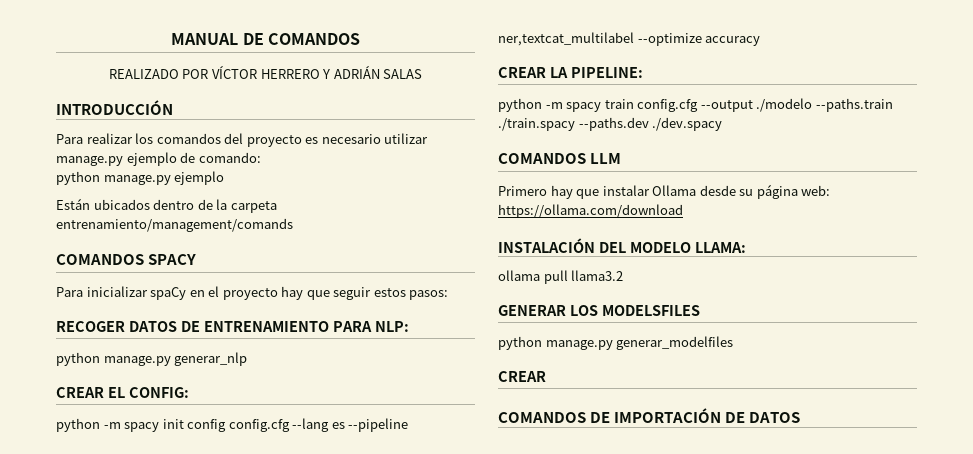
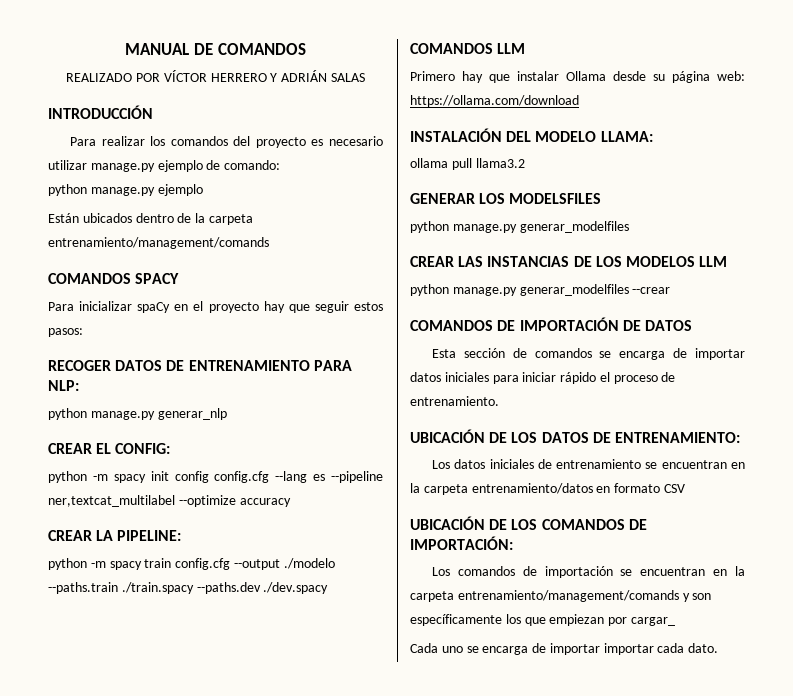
(546, 376) none -> [458,256,728,267] [410,284,671,296] LAS INSTANCIAS DE LOS MODELOS LLM // python manage.py generar_modelfiles --crear
(801, 417) none -> [432,348,745,360] [410,372,676,384] [410,396,499,406] [410,429,740,443] [432,459,745,469] [410,483,685,495] [410,516,647,530] [410,536,513,550] [432,566,745,578] [410,590,712,602] [410,614,675,626] [410,643,719,655] // Esta sección de comandos se encarga de importar datos iniciales para iniciar rápido el proceso de entrenamiento. // UBICACIÓN DE LOS DATOS DE ENTRENAMIENTO: // Los datos iniciales de entrenamiento se encuentran en la carpeta entrenamiento/datos en formato CSV // UBICACIÓN DE LOS COMANDOS DE IMPORTACIÓN: // Los comandos de importación se encuentran en la carpeta entrenamiento/management/comands y son específicamente los que empiezan por cargar_ // Cada uno se encarga de importar importar cada dato.

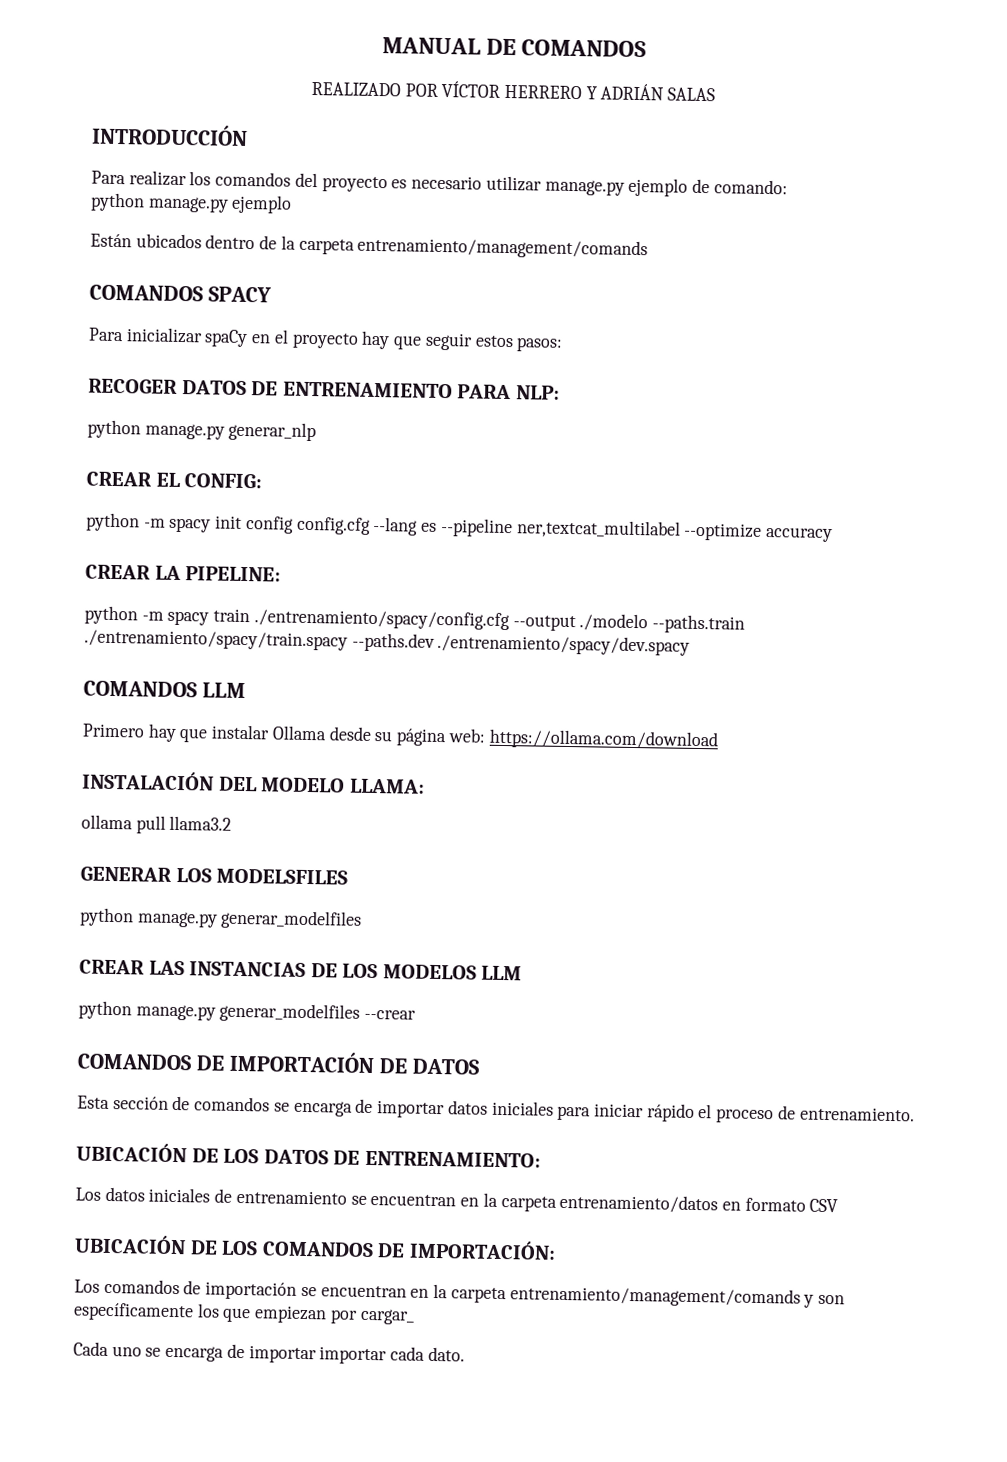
[175,558,231,570] config.cfg -> [253,609,510,631] ./entrenamiento/spacy/config.cfg
[121,582,329,594] ./train.spacy --paths.dev ./dev.spacy -> [84,629,691,656] ./entrenamiento/spacy/train.spacy --paths.dev ./entrenamiento/spacy/dev.spacy

